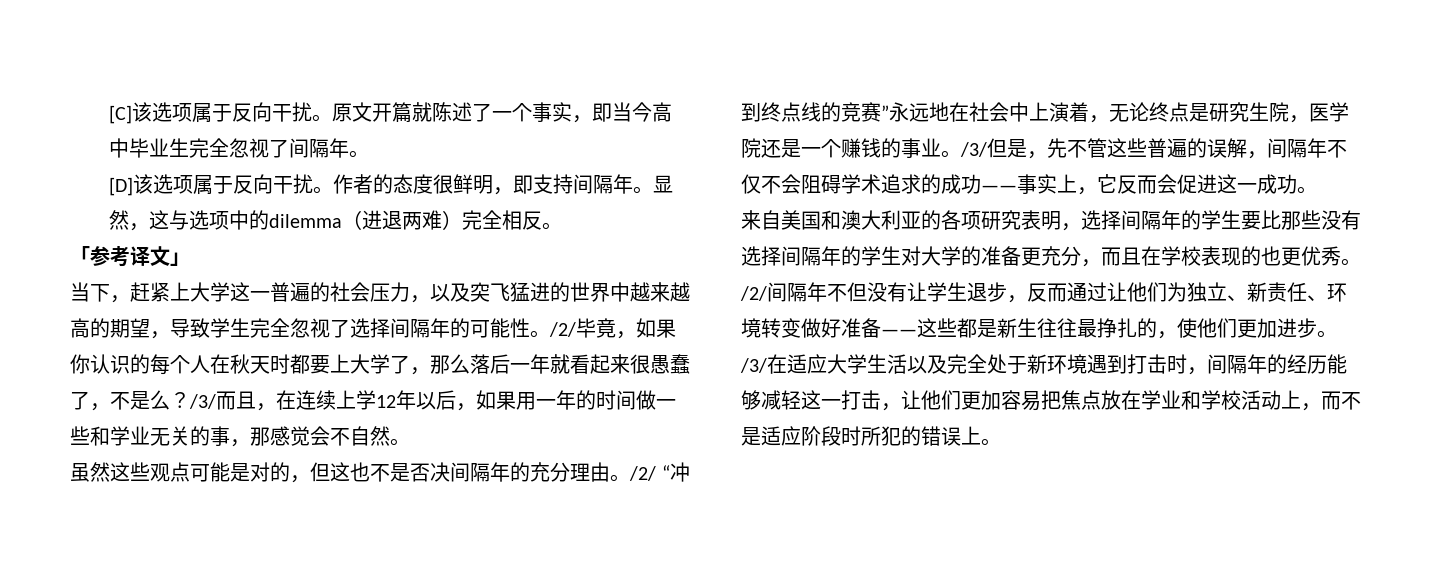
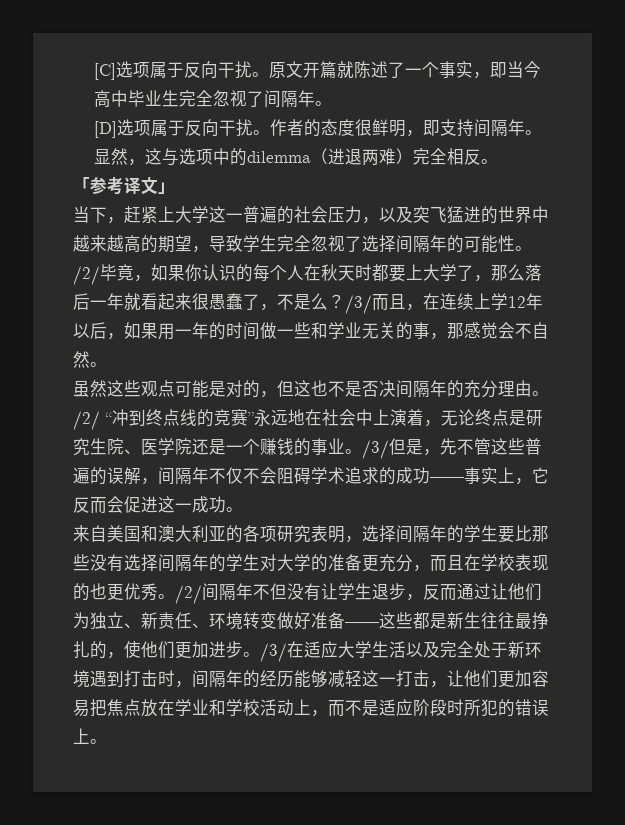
[132,102,153,122] 该 -> (117, 71) none
[133,174,154,194] 该 -> (118, 129) none
[1289,115,1309,123] ， -> [124,449,141,454] 、

